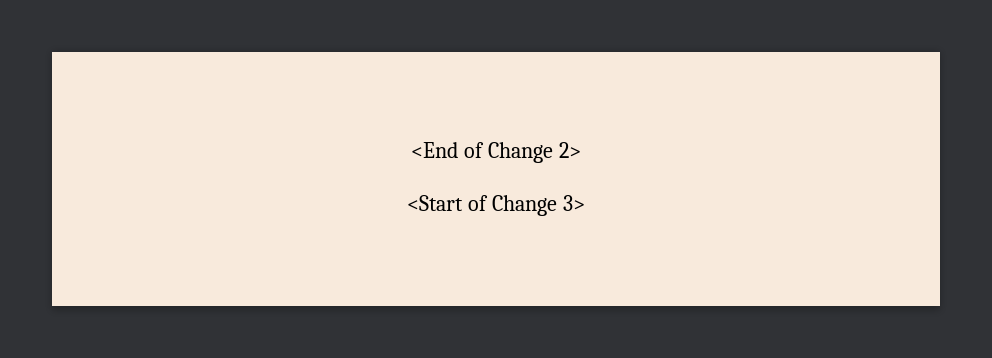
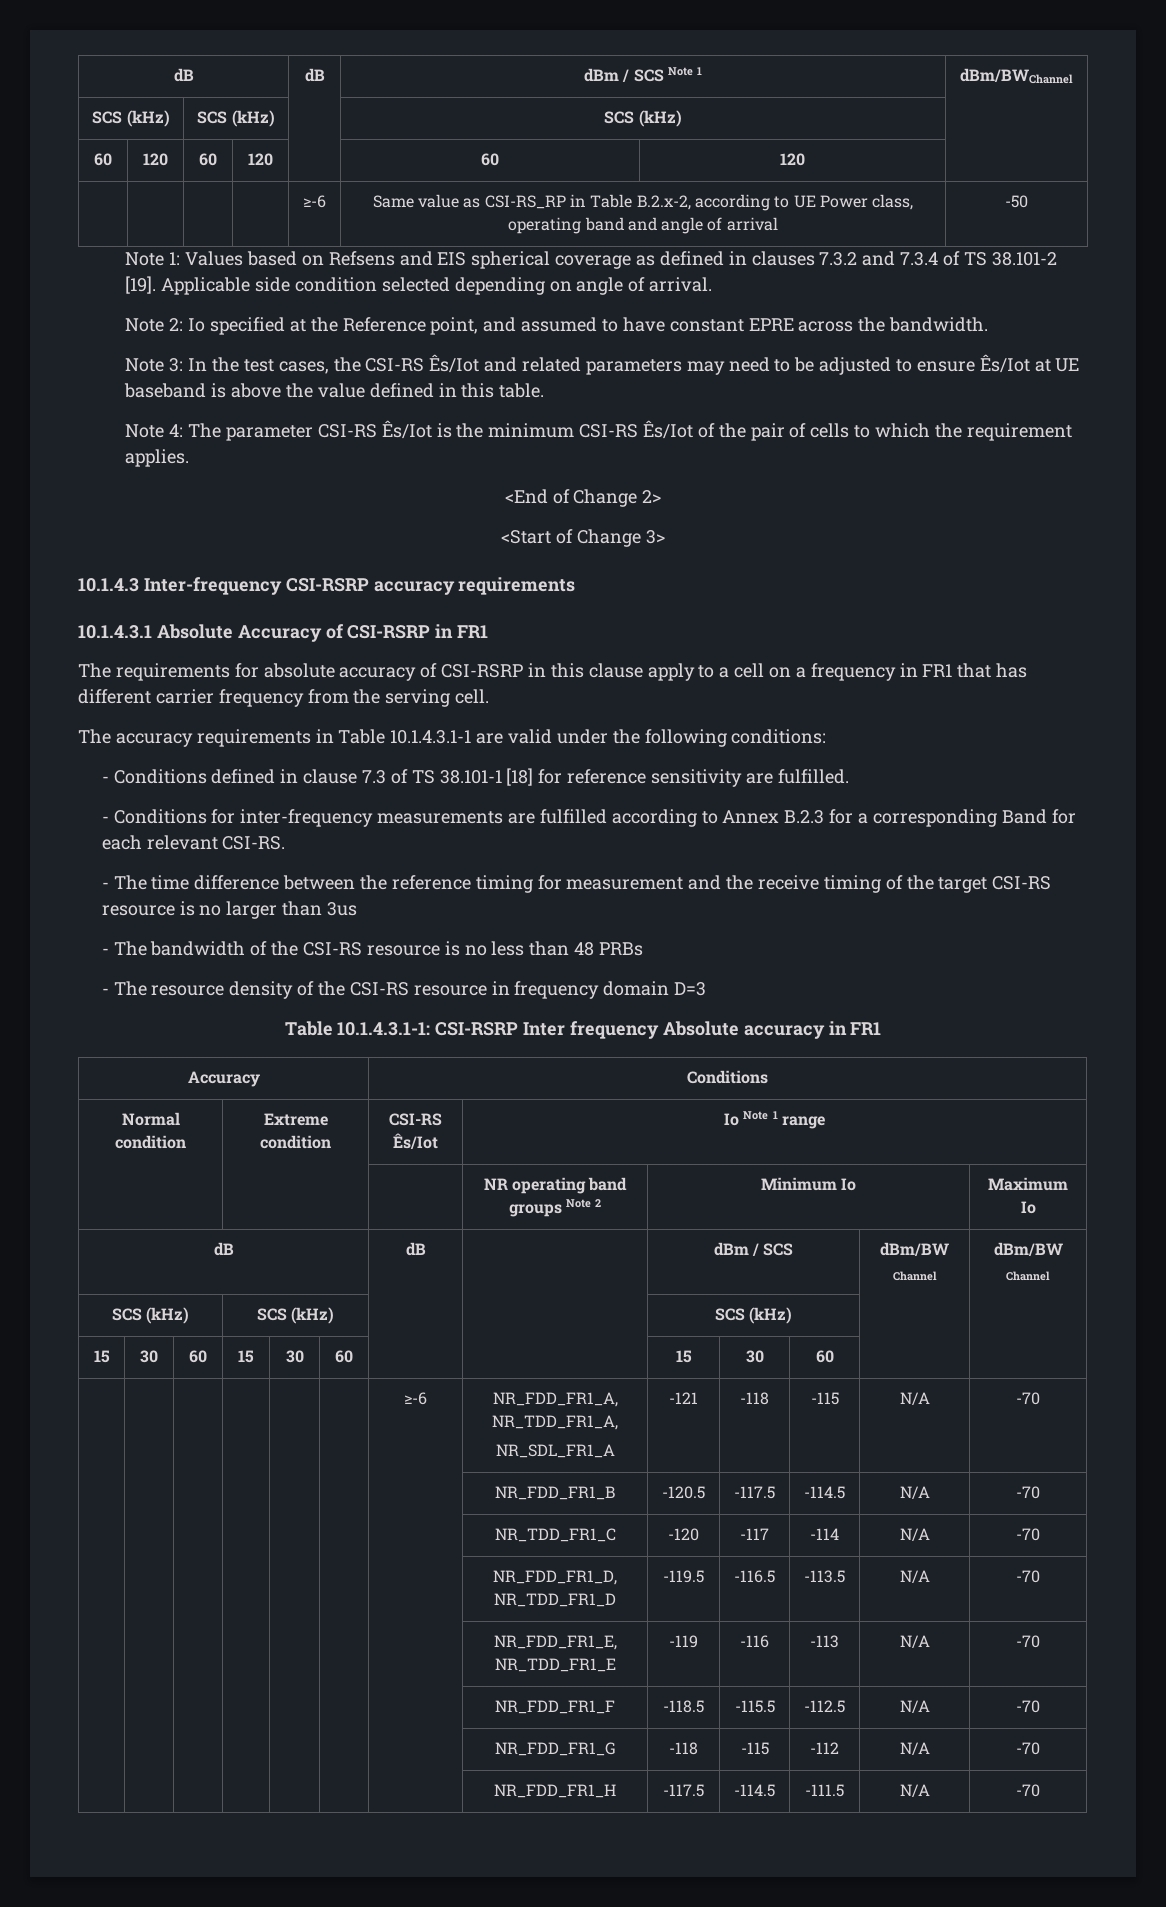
(411, 150) none -> [173,68,194,82] [304,68,325,82] [583,67,703,82] [960,68,1073,84] [92,110,170,127] [197,110,275,127] [604,110,682,127] [94,153,112,166] [143,153,168,166] [199,153,217,166] [248,153,273,166] [481,153,499,166] [780,153,805,166] [303,195,326,208] [372,194,914,211] [508,217,778,234] [1005,195,1028,208] [125,251,1057,269] [125,276,713,295] [125,317,989,335] [125,354,1080,375] [124,383,545,398] [125,420,1072,441] [125,449,190,467] dB | dB | dBm / SCS Note 1 | dBm/BWChannel // SCS (kHz) | SCS (kHz) | | SCS (kHz) | // 60 | 120 | 60 | 120 | | 60 | 120 | // | | | | ≥-6 | Same value as CSI-RS_RP in Table B.2.x-2, according to UE Power class, operating band and angle of arrival | -50 // Note 1: Values based on Refsens and EIS spherical coverage as defined in clauses 7.3.2 and 7.3.4 of TS 38.101-2 [19]. Applicable side condition selected depending on angle of arrival. // Note 2: Io specified at the Reference point, and assumed to have constant EPRE across the bandwidth. // Note 3: In the test cases, the CSI-RS Ês/Iot and related parameters may need to be adjusted to ensure Ês/Iot at UE baseband is above the value defined in this table. // Note 4: The parameter CSI-RS Ês/Iot is the minimum CSI-RS Ês/Iot of the pair of cells to which the requirement applies. //
(585, 203) none -> [78,577,576,595] [78,624,489,642] [78,663,1028,681] [78,689,490,707] [78,729,827,747] [101,768,849,787] [101,809,1076,827] [101,835,286,850] [101,875,1052,893] [101,901,357,919] [101,941,644,956] [101,981,707,999] [284,1021,882,1039] [187,1071,260,1087] [687,1070,768,1084] [121,1112,180,1126] [115,1135,186,1149] [263,1113,328,1126] [260,1135,331,1149] [389,1113,442,1126] [393,1133,438,1149] [724,1111,825,1129] [483,1177,628,1194] [508,1199,602,1217] [760,1177,857,1191] [988,1177,1068,1191] [1020,1201,1036,1214] [213,1242,234,1256] [405,1242,426,1256] [713,1242,794,1256] [880,1242,949,1256] [892,1271,937,1281] [993,1242,1063,1256] [1006,1271,1050,1281] [111,1307,190,1324] [256,1307,335,1324] [714,1307,793,1324] [93,1350,110,1363] [140,1350,158,1363] [189,1350,207,1363] [238,1350,254,1363] [285,1350,304,1363] [335,1350,353,1363] [675,1350,692,1363] [745,1350,764,1363] [815,1350,834,1363] [404,1392,427,1405] [492,1392,618,1407] [492,1415,618,1430] [495,1444,615,1458] [669,1392,698,1404] [740,1392,769,1405] [810,1392,839,1405] [899,1392,930,1405] [1016,1392,1040,1405] [495,1486,615,1500] [662,1486,705,1499] [734,1486,775,1499] [804,1486,845,1499] [899,1486,930,1499] [1016,1486,1040,1499] [494,1528,616,1542] [668,1528,699,1541] [740,1528,769,1540] [810,1528,839,1540] [899,1528,930,1541] [1016,1528,1040,1541] [493,1570,617,1585] [494,1593,616,1607] [663,1570,704,1583] [734,1570,775,1583] [804,1570,845,1583] [899,1570,930,1583] [1016,1570,1040,1583] [493,1635,617,1650] [494,1658,616,1672] [669,1635,698,1648] [740,1635,769,1648] [810,1635,839,1648] [899,1635,930,1648] [1016,1635,1040,1648] [495,1700,615,1714] [663,1700,704,1713] [734,1700,775,1713] [804,1700,845,1713] [899,1700,930,1713] [1016,1700,1040,1713] [494,1742,616,1756] [669,1742,698,1755] [740,1742,769,1755] [810,1742,839,1754] [899,1742,930,1755] [1016,1742,1040,1755] [494,1784,616,1798] [663,1784,704,1797] [734,1784,775,1797] [805,1784,844,1797] [899,1784,930,1797] [1016,1784,1040,1797] // 10.1.4.3 Inter-frequency CSI-RSRP accuracy requirements // 10.1.4.3.1 Absolute Accuracy of CSI-RSRP in FR1 // The requirements for absolute accuracy of CSI-RSRP in this clause apply to a cell on a frequency in FR1 that has different carrier frequency from the serving cell. // The accuracy requirements in Table 10.1.4.3.1-1 are valid under the following conditions: // - Conditions defined in clause 7.3 of TS 38.101-1 [18] for reference sensitivity are fulfilled. // - Conditions for inter-frequency measurements are fulfilled according to Annex B.2.3 for a corresponding Band for each relevant CSI-RS. // - The time difference between the reference timing for measurement and the receive timing of the target CSI-RS resource is no larger than 3us // - The bandwidth of the CSI-RS resource is no less than 48 PRBs // - The resource density of the CSI-RS resource in frequency domain D=3 // Table 10.1.4.3.1-1: CSI-RSRP Inter frequency Absolute accuracy in FR1 // Accuracy | Conditions // Normal condition | Extreme condition | CSI-RS Ês/Iot | Io Note 1 range // | | | NR operating band groups Note 2 | Minimum Io | Maximum Io // dB | dB | | dBm / SCS | dBm/BW Channel | dBm/BW Channel // SCS (kHz) | SCS (kHz) | | | SCS (kHz) | | // 15 | 30 | 60 | 15 | 30 | 60 | | | 15 | 30 | 60 | | // | | | | | | ≥-6 | NR_FDD_FR1_A, NR_TDD_FR1_A, // NR_SDL_FR1_A | -121 | -118 | -115 | N/A | -70 // | | | | | | | NR_FDD_FR1_B | -120.5 | -117.5 | -114.5 | N/A | -70 // | | | | | | | NR_TDD_FR1_C | -120 | -117 | -114 | N/A | -70 // | | | | | | | NR_FDD_FR1_D, NR_TDD_FR1_D | -119.5 | -116.5 | -113.5 | N/A | -70 // | | | | | | | NR_FDD_FR1_E, NR_TDD_FR1_E | -119 | -116 | -113 | N/A | -70 // | | | | | | | NR_FDD_FR1_F | -118.5 | -115.5 | -112.5 | N/A | -70 // | | | | | | | NR_FDD_FR1_G | -118 | -115 | -112 | N/A | -70 // | | | | | | | NR_FDD_FR1_H | -117.5 | -114.5 | -111.5 | N/A | -70

